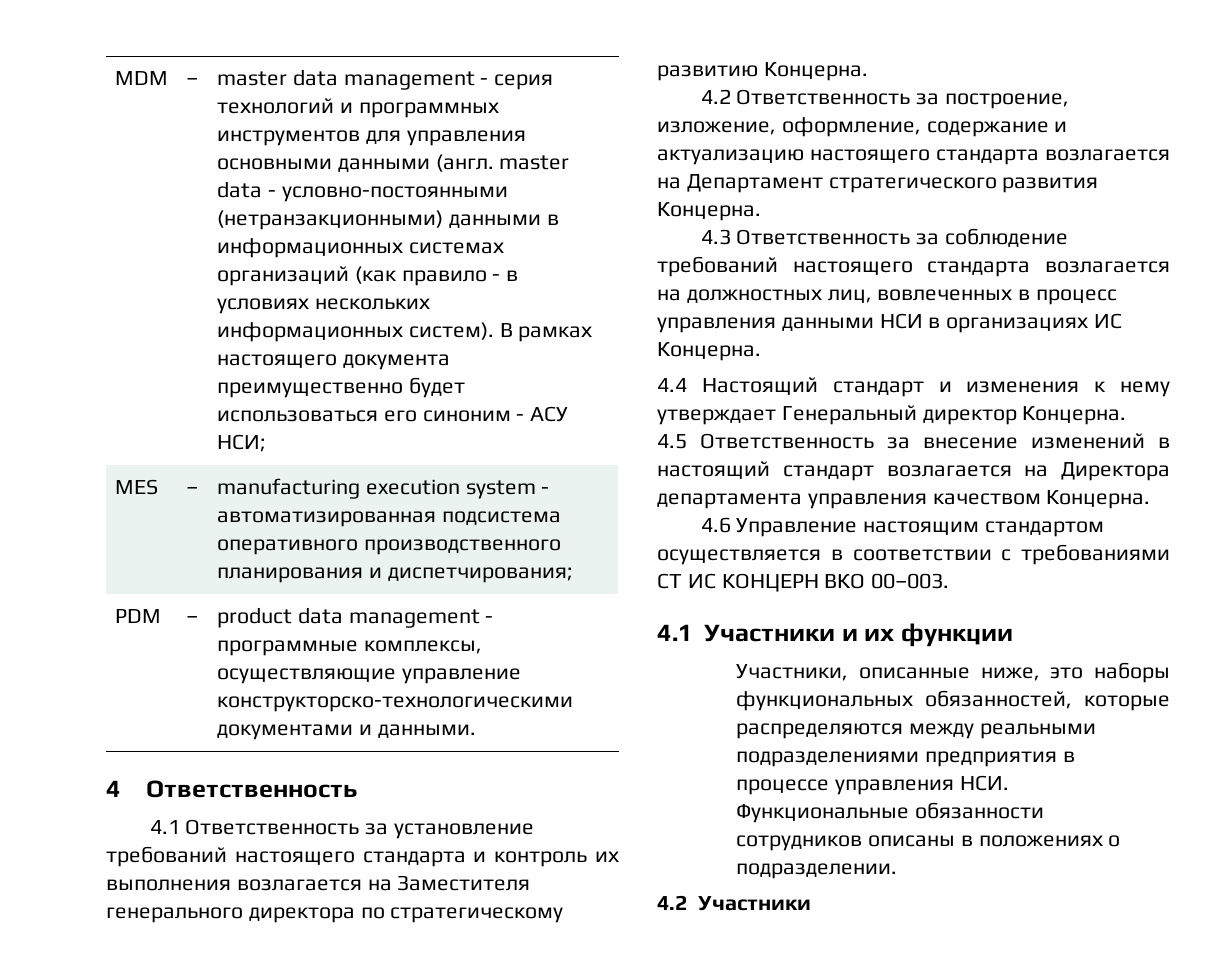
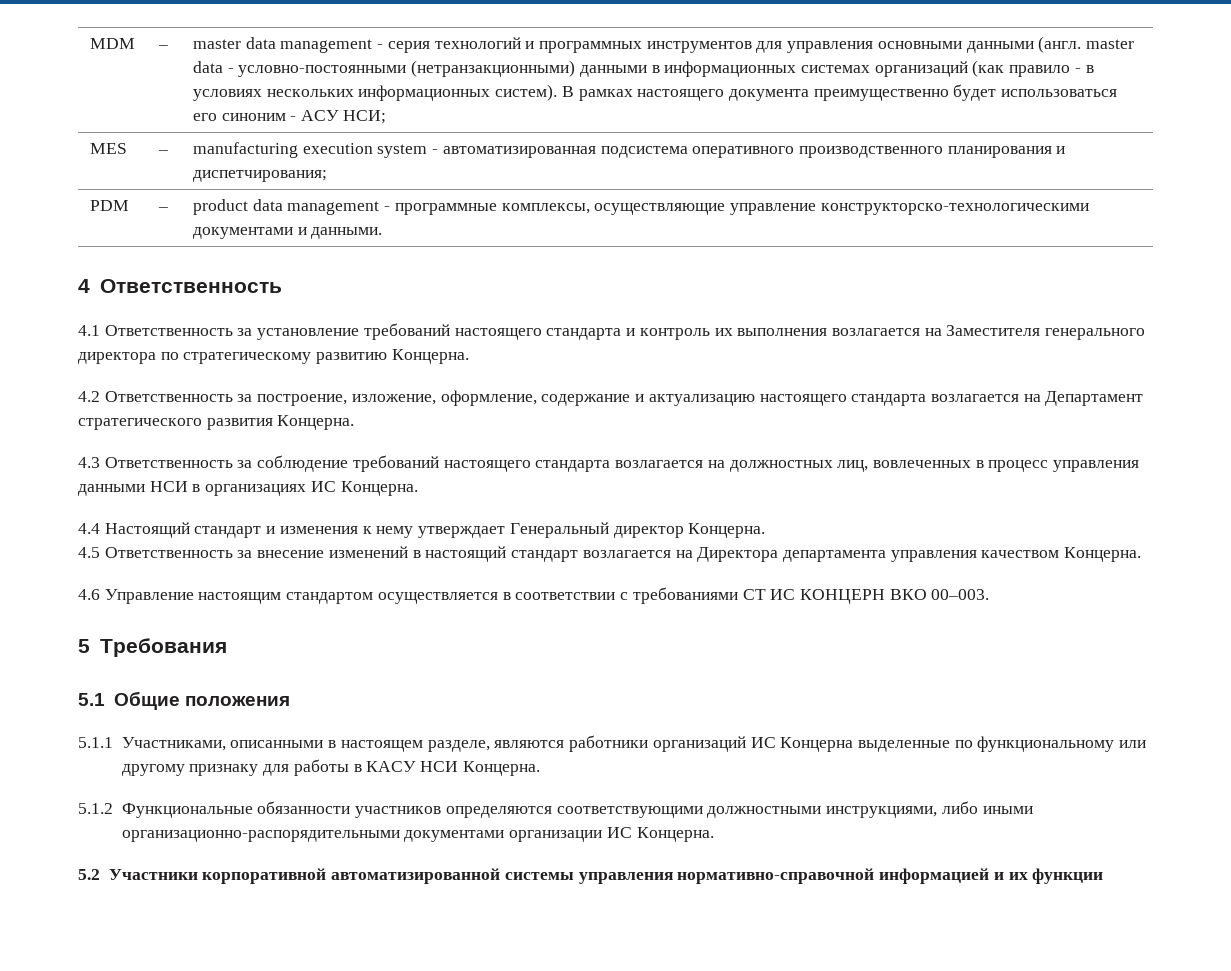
[657,623,1013,647] [736,662,1170,683] [736,690,1170,711] [736,723,1096,739] [736,751,1075,767] [736,775,1009,795] [736,802,1045,823] [736,835,1121,851] [736,863,898,879] [657,895,811,911] 4.1 Участники и их функции // Участники, описанные ниже, это наборы функциональных обязанностей, которые распределяются между реальными подразделениями предприятия в процессе управления НСИ. Функциональные обязанности сотрудников описаны в положениях о подразделении. // 4.2 Участники -> [78,638,228,657] [78,691,290,710] [78,735,1147,752] [121,759,540,776] [78,801,1033,818] [121,827,714,842] [78,868,1104,884] 5 Требования // 5.1 Общие положения // 5.1.1 Участниками, описанными в настоящем разделе, являются работники организаций ИС Концерна выделенные по функциональному или другому признаку для работы в КАСУ НСИ Концерна. // 5.1.2 Функциональные обязанности участников определяются соответствующими должностными инструкциями, либо иными организационно-распорядительными документами организации ИС Концерна. // 5.2 Участники корпоративной автоматизированной системы управления нормативно-справочной информацией и их функции

